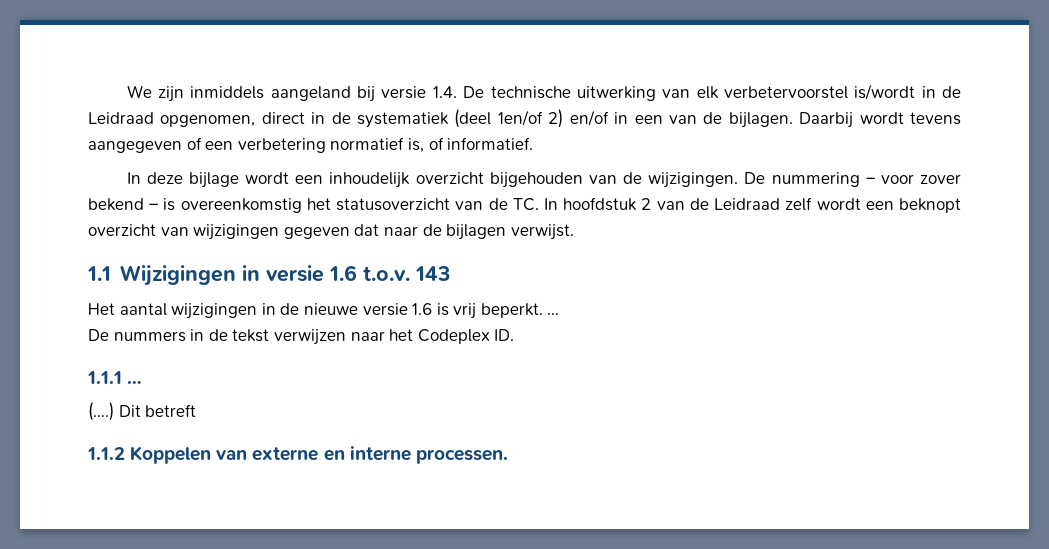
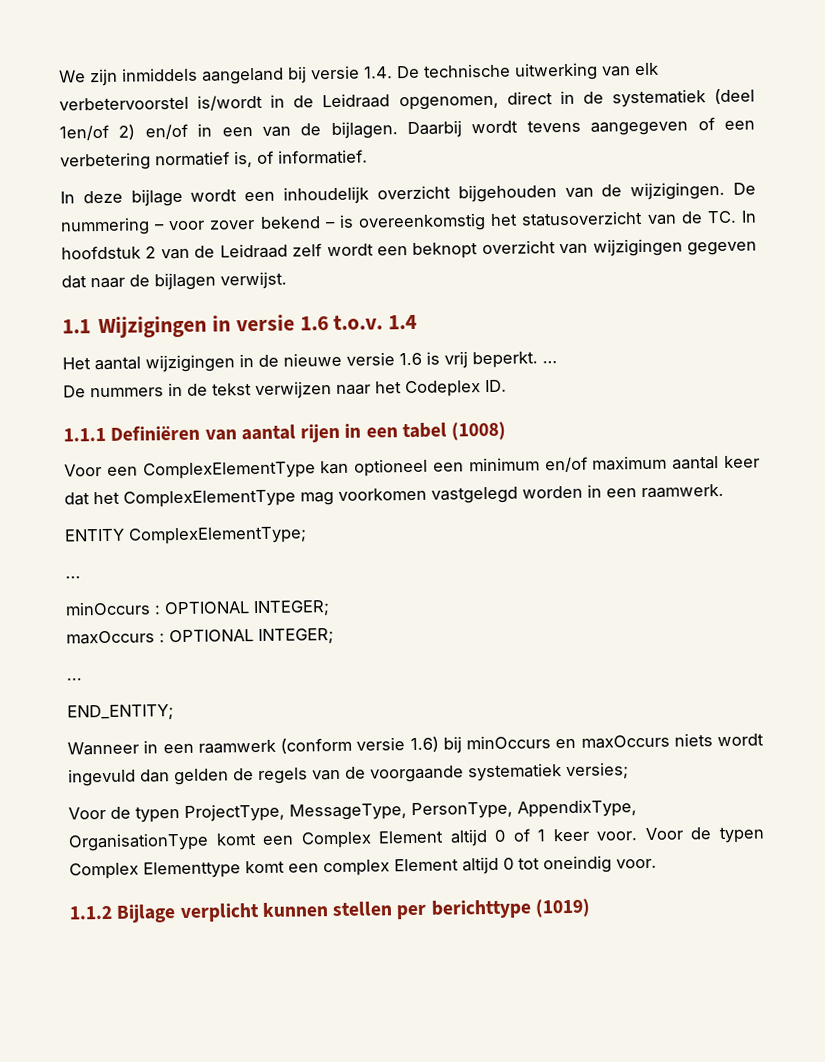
[414,266,451,281] 143 -> [388,314,418,330] 1.4
[127,380,143,384] [88,402,197,421] [87,446,508,464] … // (….) Dit betreft // 1.1.2 Koppelen van externe en interne processen. -> [110,421,507,443] [64,455,760,480] [64,483,724,508] [64,526,307,545] [65,575,81,579] [65,600,330,617] [66,628,334,645] [66,677,82,681] [67,704,174,721] [67,733,764,756] [68,762,629,787] [68,799,637,823] [68,826,766,852] [69,855,657,880] [69,898,590,923] Definiëren van aantal rijen in een tabel (1008) // Voor een ComplexElementType kan optioneel een minimum en/of maximum aantal keer dat het ComplexElementType mag voorkomen vastgelegd worden in een raamwerk. // ENTITY ComplexElementType; // ... // minOccurs : OPTIONAL INTEGER; // maxOccurs : OPTIONAL INTEGER; // ... // END_ENTITY; // Wanneer in een raamwerk (conform versie 1.6) bij minOccurs en maxOccurs niets wordt ingevuld dan gelden de regels van de voorgaande systematiek versies; // Voor de typen ProjectType, MessageType, PersonType, AppendixType, OrganisationType komt een Complex Element altijd 0 of 1 keer voor. Voor de typen Complex Elementtype komt een complex Element altijd 0 tot oneindig voor. // 1.1.2 Bijlage verplicht kunnen stellen per berichttype (1019)

